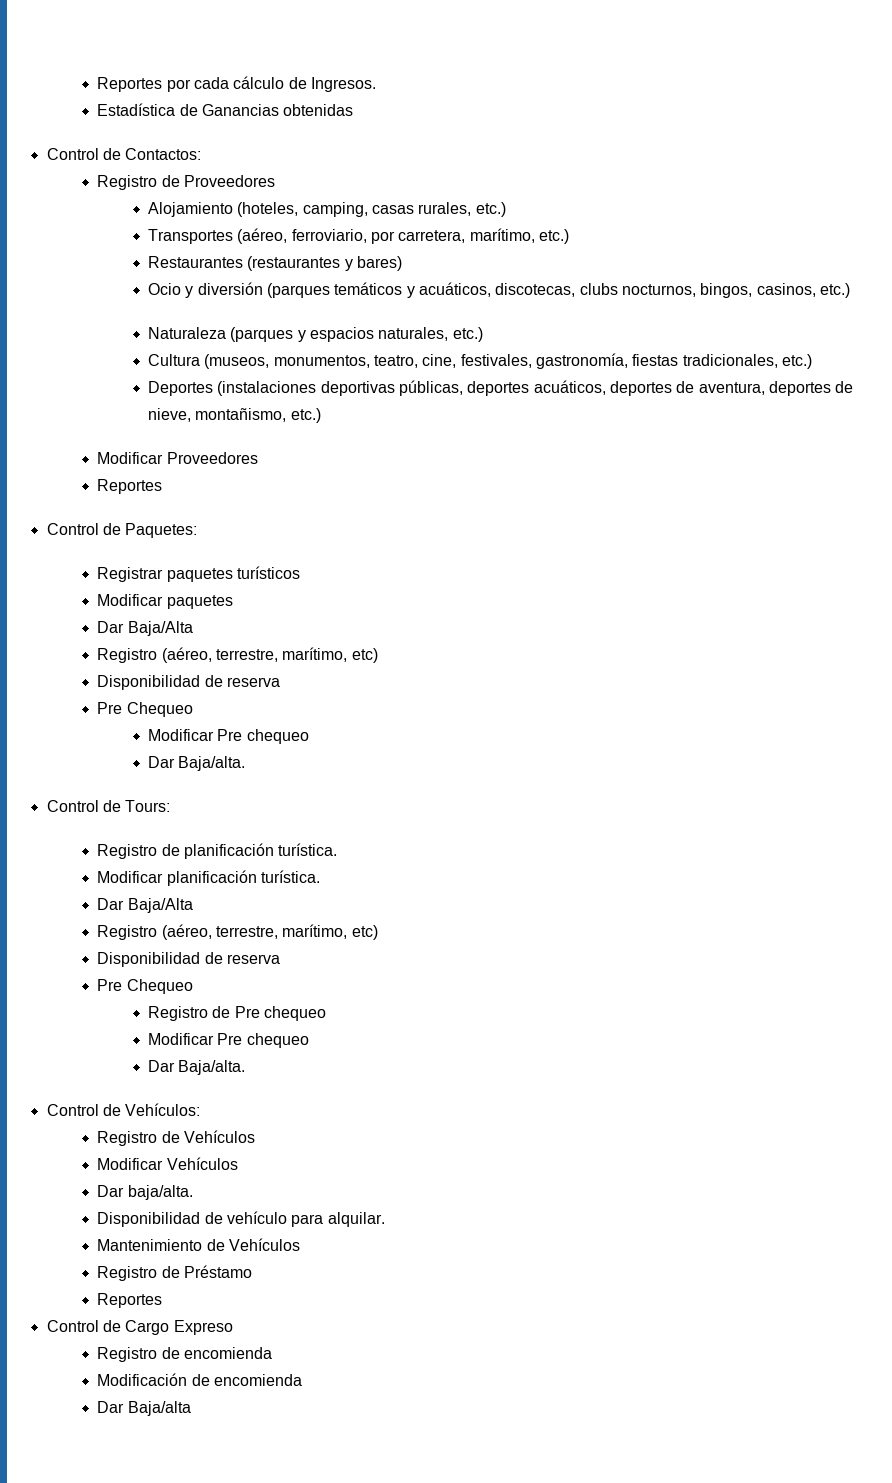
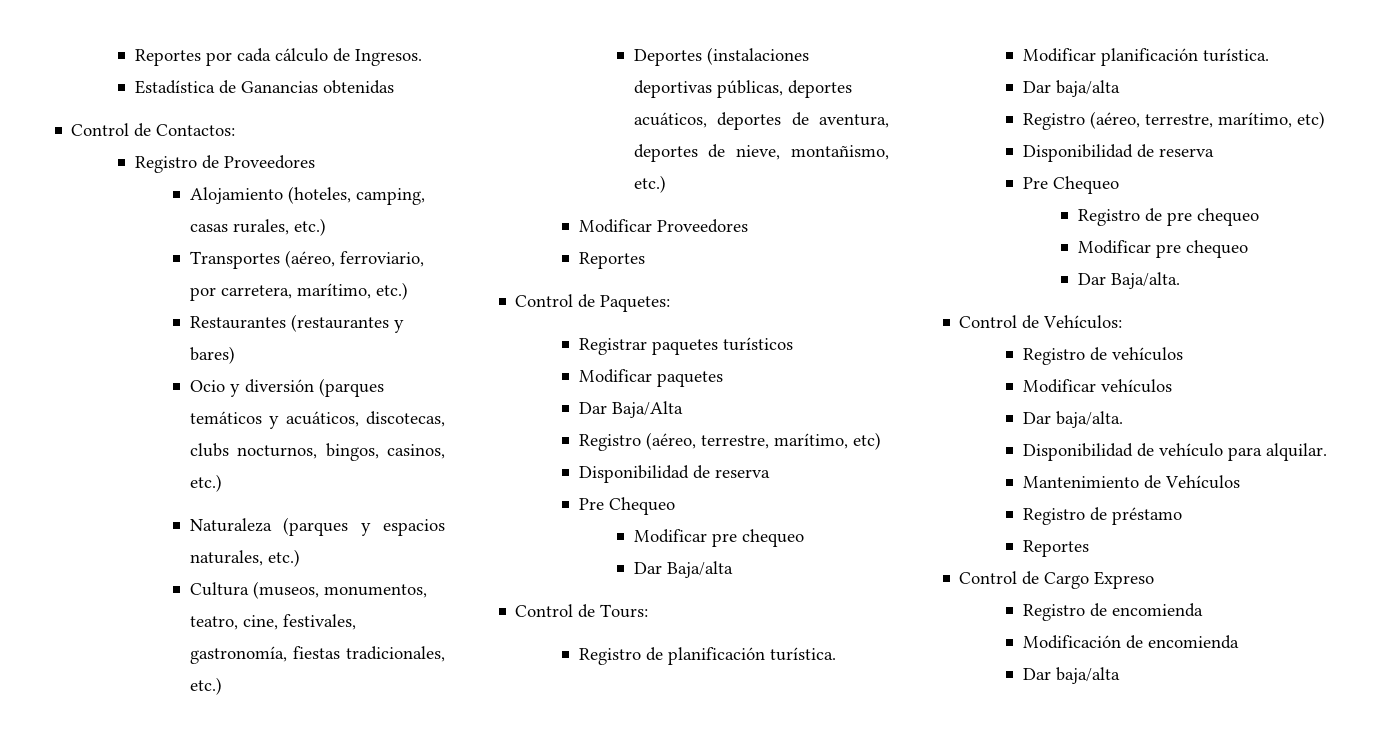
[217,729,309,744] [148,756,246,771] Pre chequeo // Dar Baja/alta. -> [711,529,804,547] [633,561,733,578] pre chequeo // Dar Baja/alta
[127,898,193,913] Baja/Alta -> [1055,80,1120,97] baja/alta
[234,1006,260,1018] Pre -> [1166,212,1192,226] pre
[217,1033,243,1045] Pre -> [1155,244,1181,258] pre
[183,1130,255,1143] [97,1157,238,1170] Vehículos // Modificar Vehículos -> [1111,347,1183,361] [1022,379,1172,393] vehículos // Modificar vehículos
[183,1265,252,1278] Préstamo -> [1111,507,1182,525] préstamo
[127,1401,191,1416] Baja/alta -> [1055,667,1120,684] baja/alta

